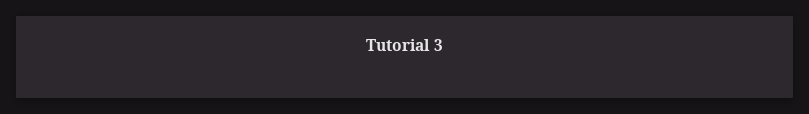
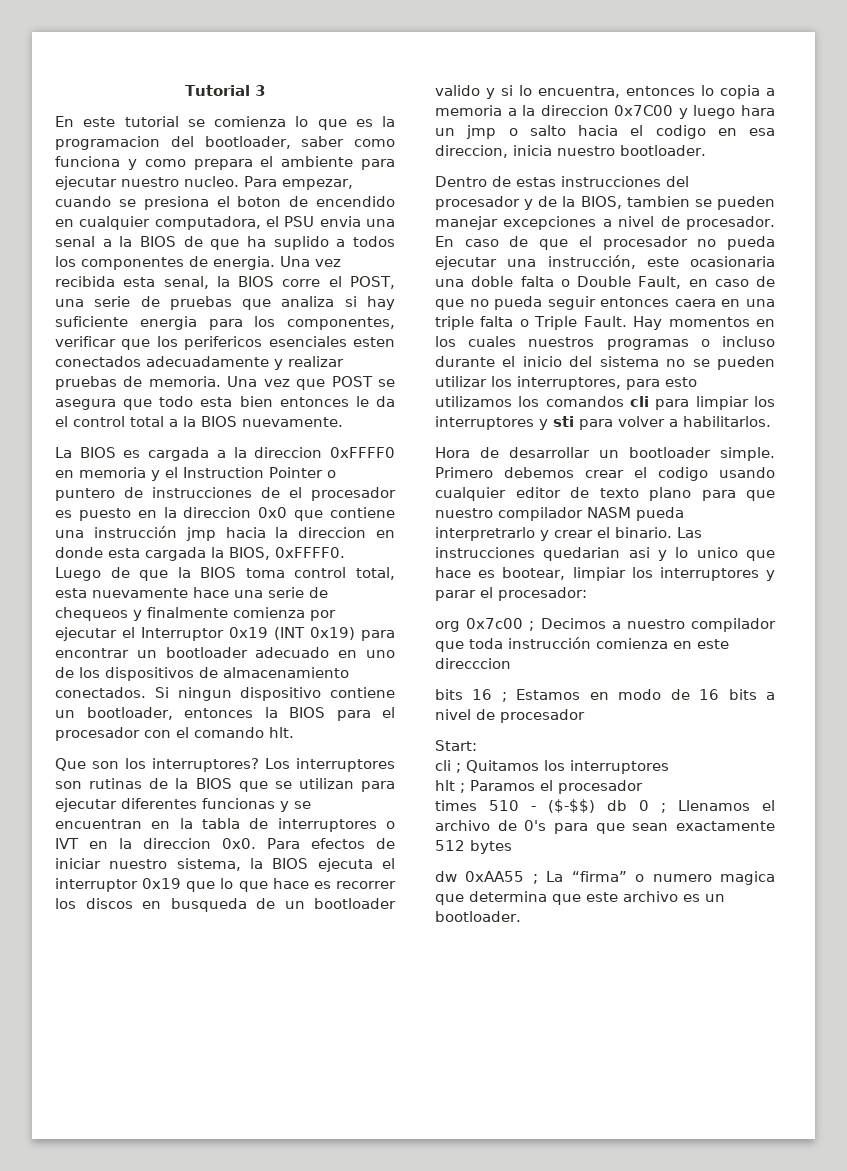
(443, 45) none -> [55,116,395,130] [55,136,395,150] [55,156,395,170] [55,176,353,190] [55,196,396,210] [55,216,395,230] [55,236,395,250] [55,256,341,270] [55,276,395,289] [55,296,395,310] [55,316,395,330] [55,336,395,350] [55,356,344,370] [55,376,395,390] [55,396,395,410] [55,416,343,427] [55,447,396,461] [55,467,336,481] [55,487,396,501] [55,507,395,521] [55,526,395,541] [55,547,345,561] [55,567,395,581] [55,587,328,598] [55,607,336,621] [55,627,395,641] [55,647,395,658] [55,667,349,681] [55,687,395,701] [55,707,395,721] [55,727,294,741] [55,758,395,772] [55,778,395,792] [55,798,311,812] [55,818,395,832] [55,838,395,849] [55,858,395,872] [55,878,396,892] [55,898,396,912] [435,85,775,99] [435,105,775,119] [435,125,775,139] [435,145,706,158] [435,176,689,187] [435,196,775,210] [435,216,776,230] [435,236,775,250] [435,255,775,270] [435,276,775,289] [435,296,775,310] [435,316,775,330] [435,336,775,350] [435,356,775,370] [435,376,697,390] [435,396,775,410] [435,416,771,430] [435,447,775,461] [435,467,775,481] [435,487,775,501] [435,507,684,521] [435,527,702,541] [435,547,775,561] [435,567,775,581] [435,587,587,601] [435,618,776,632] [435,637,729,652] [435,658,511,669] [435,689,775,702] [435,709,585,723] [435,740,477,751] [435,760,669,774] [435,780,643,794] [435,799,775,813] [435,820,775,834] [435,840,512,854] [435,871,775,885] [435,891,725,905] [435,911,521,922] // En este tutorial se comienza lo que es la programacion del bootloader, saber como funciona y como prepara el ambiente para ejecutar nuestro nucleo. Para empezar, cuando se presiona el boton de encendido en cualquier computadora, el PSU envia una senal a la BIOS de que ha suplido a todos los componentes de energia. Una vez recibida esta senal, la BIOS corre el POST, una serie de pruebas que analiza si hay suficiente energia para los componentes, verificar que los perifericos esenciales esten conectados adecuadamente y realizar pruebas de memoria. Una vez que POST se asegura que todo esta bien entonces le da el control total a la BIOS nuevamente. // La BIOS es cargada a la direccion 0xFFFF0 en memoria y el Instruction Pointer o puntero de instrucciones de el procesador es puesto en la direccion 0x0 que contiene una instrucción jmp hacia la direccion en donde esta cargada la BIOS, 0xFFFF0. Luego de que la BIOS toma control total, esta nuevamente hace una serie de chequeos y finalmente comienza por ejecutar el Interruptor 0x19 (INT 0x19) para encontrar un bootloader adecuado en uno de los dispositivos de almacenamiento conectados. Si ningun dispositivo contiene un bootloader, entonces la BIOS para el procesador con el comando hlt. // Que son los interruptores? Los interruptores son rutinas de la BIOS que se utilizan para ejecutar diferentes funcionas y se encuentran en la tabla de interruptores o IVT en la direccion 0x0. Para efectos de iniciar nuestro sistema, la BIOS ejecuta el interruptor 0x19 que lo que hace es recorrer los discos en busqueda de un bootloader valido y si lo encuentra, entonces lo copia a memoria a la direccion 0x7C00 y luego hara un jmp o salto hacia el codigo en esa direccion, inicia nuestro bootloader. // Dentro de estas instrucciones del procesador y de la BIOS, tambien se pueden manejar excepciones a nivel de procesador. En caso de que el procesador no pueda ejecutar una instrucción, este ocasionaria una doble falta o Double Fault, en caso de que no pueda seguir entonces caera en una triple falta o Triple Fault. Hay momentos en los cuales nuestros programas o incluso durante el inicio del sistema no se pueden utilizar los interruptores, para esto utilizamos los comandos cli para limpiar los interruptores y sti para volver a habilitarlos. // Hora de desarrollar un bootloader simple. Primero debemos crear el codigo usando cualquier editor de texto plano para que nuestro compilador NASM pueda interpretrarlo y crear el binario. Las instrucciones quedarian asi y lo unico que hace es bootear, limpiar los interruptores y parar el procesador: // org 0x7c00 ; Decimos a nuestro compilador que toda instrucción comienza en este direcccion // bits 16 ; Estamos en modo de 16 bits a nivel de procesador // Start: // cli ; Quitamos los interruptores // hlt ; Paramos el procesador // times 510 - ($-$$) db 0 ; Llenamos el archivo de 0's para que sean exactamente 512 bytes // dw 0xAA55 ; La “firma” o numero magica que determina que este archivo es un bootloader.

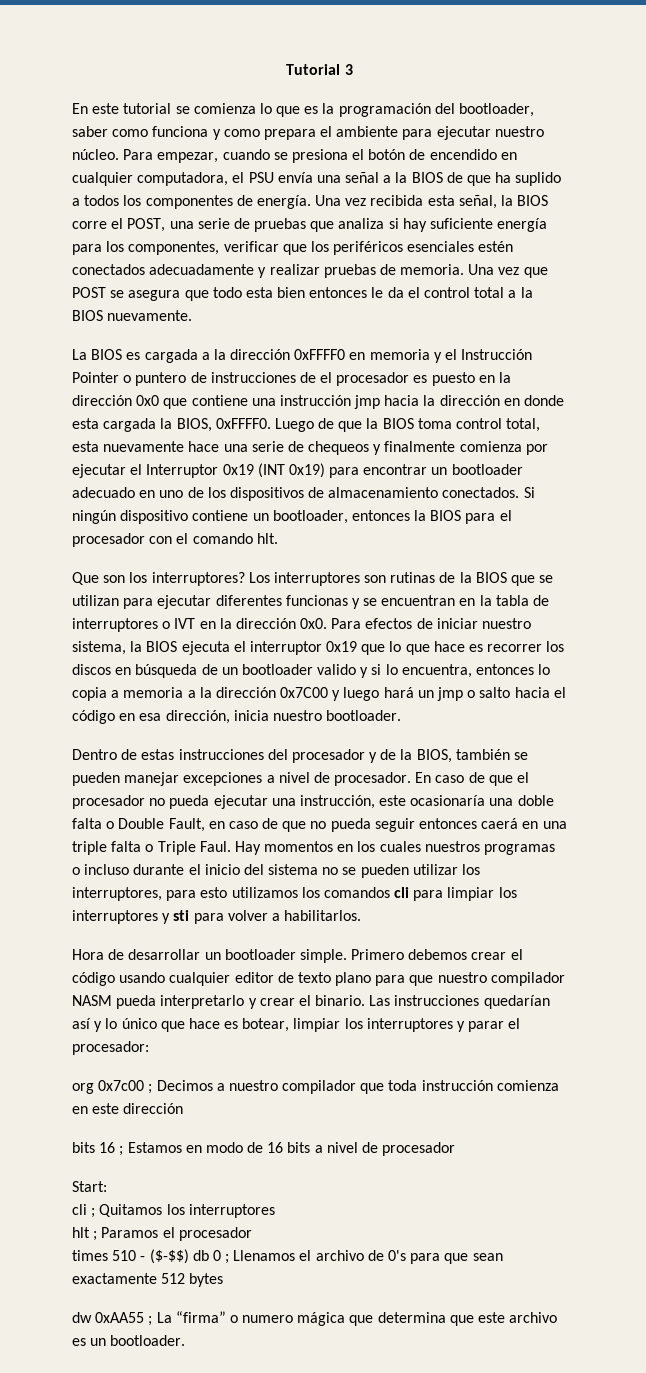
[55,136,160,150] programacion -> [338,103,431,117] programación
[184,176,239,187] nucleo. -> [72,149,119,160] núcleo.
[237,196,282,207] boton -> [368,149,406,160] botón
[319,216,395,227] [55,236,95,247] envia una senal -> [277,172,380,183] envía una señal
[213,256,275,270] energia. -> [256,195,311,209] energía.
[163,276,209,289] senal, -> [458,195,497,209] señal,
[139,316,197,330] energia -> [497,218,548,232] energía
[184,336,395,350] perifericos esenciales esten -> [333,241,514,255] periféricos esenciales estén
[254,447,323,458] direccion -> [230,349,291,360] dirección
[183,467,264,478] Instruction -> [461,349,533,360] Instrucción
[183,507,252,518] direccion -> [72,395,132,406] dirección
[298,527,367,538] direccion -> [439,395,500,406] dirección
[177,687,232,701] ningun -> [72,510,116,524] ningún
[143,838,211,849] direccion -> [235,618,296,629] dirección
[170,898,247,912] busqueda -> [135,664,198,678] búsqueda
[540,105,609,116] direccion -> [215,687,276,698] dirección
[741,105,775,116] hara -> [383,687,414,698] hará
[655,125,706,139] codigo -> [72,710,115,724] código
[435,145,508,158] direccion, -> [165,710,230,724] dirección,
[626,196,690,207] tambien -> [455,749,510,760] también
[690,256,775,267] ocasionaria -> [410,795,486,806] ocasionaría
[674,299,716,307] caera -> [481,818,519,829] caerá
[583,316,627,327] Fault. -> [199,841,231,852] Faul.
[658,467,708,481] codigo -> [72,972,115,986] código
[435,527,535,541] interpretrarlo -> [160,995,245,1009] interpretarlo
[543,547,650,561] quedarian asi -> [483,995,550,1009] [72,1018,91,1029] quedarían así
[696,547,775,561] [435,567,566,580] unico que hace es bootear, -> [121,1018,290,1032] único que hace es botear,
[435,658,511,669] direcccion -> [123,1103,184,1114] dirección
[720,871,775,885] magica -> [297,1312,346,1326] mágica

